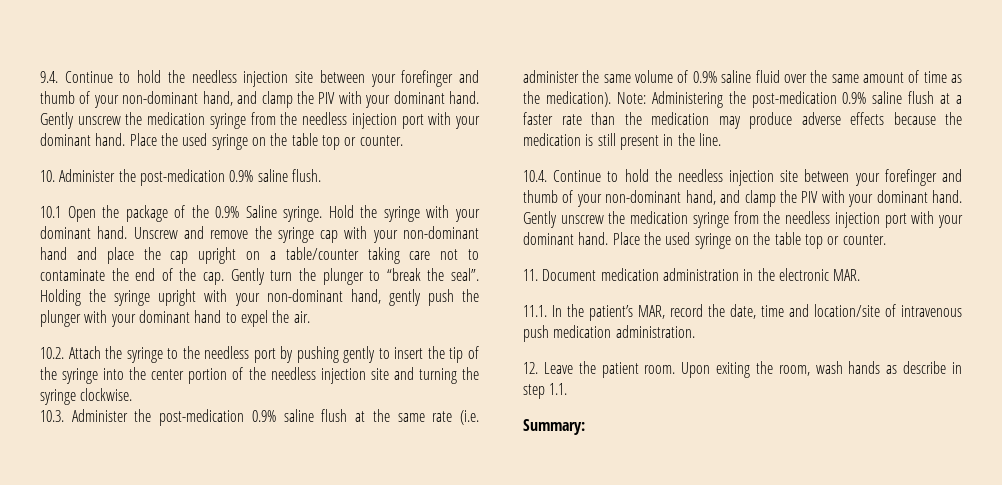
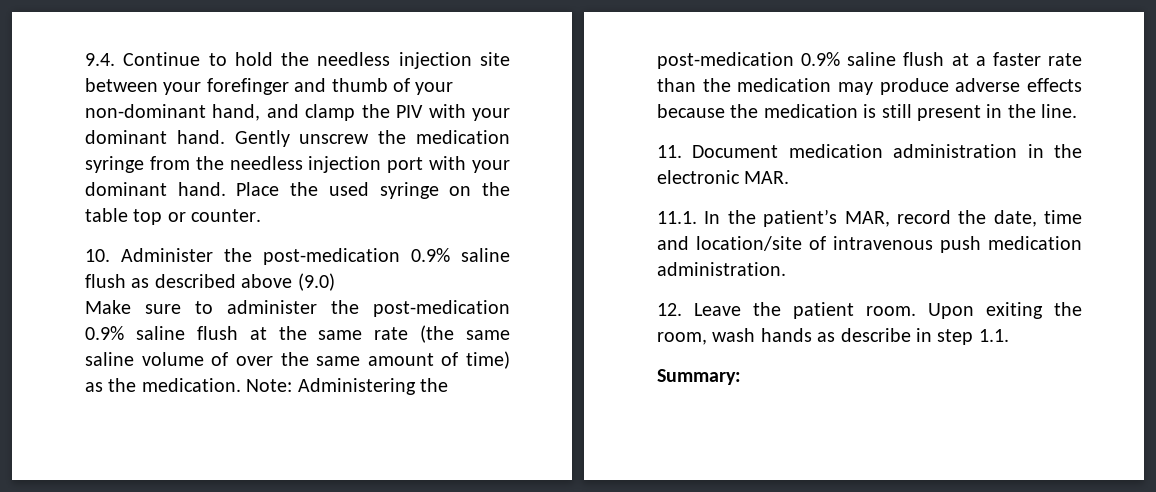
[291,169,321,182] [40,205,481,222] [40,226,480,243] [40,247,479,264] [40,268,480,285] [40,289,480,306] [40,310,310,327] [40,346,480,363] [40,367,480,384] [40,388,133,405] [40,409,128,422] flush. // 10.1 Open the package of the 0.9% Saline syringe. Hold the syringe with your dominant hand. Unscrew and remove the syringe cap with your non-dominant hand and place the cap upright on a table/counter taking care not to contaminate the end of the cap. Gently turn the plunger to “break the seal”. Holding the syringe upright with your non-dominant hand, gently push the plunger with your dominant hand to expel the air. // 10.2. Attach the syringe to the needless port by pushing gently to insert the tip of the syringe into the center portion of the needless injection site and turning the syringe clockwise. // 10.3. Administer -> [85,273,335,291] [85,300,317,314] flush as described above (9.0) // Make sure to administer
[460,410,480,425] [523,70,780,83] (i.e. administer the same volume of 0.9% saline fluid -> [420,325,510,343] [85,352,229,366] (the same saline volume of
[923,71,947,83] time -> [466,351,510,369] time)
[545,91,611,107] medication). -> [141,378,241,392] medication.
[523,169,962,186] [523,190,962,207] [523,211,964,228] [523,232,886,249] // 10.4. Continue to hold the needless injection site between your forefinger and thumb of your non-dominant hand, and clamp the PIV with your dominant hand. Gently unscrew the medication syringe from the needless injection port with your dominant hand. Place the used syringe on the table top or counter. -> (1078, 111) none

